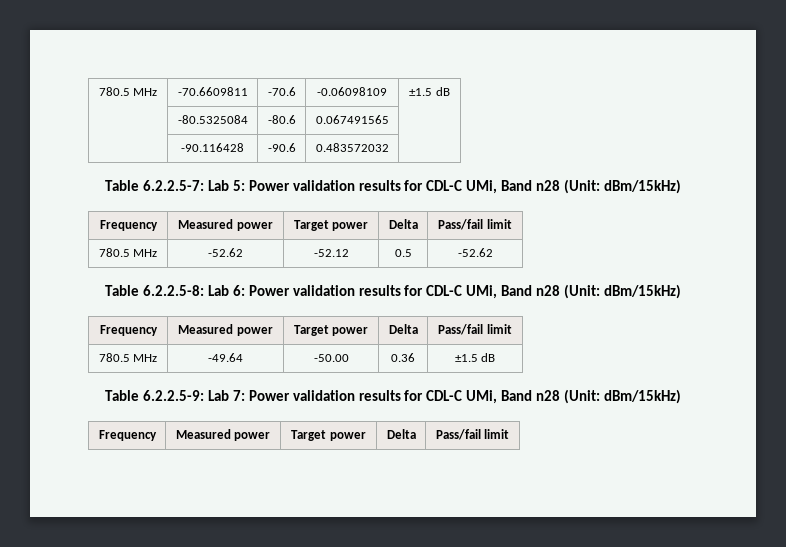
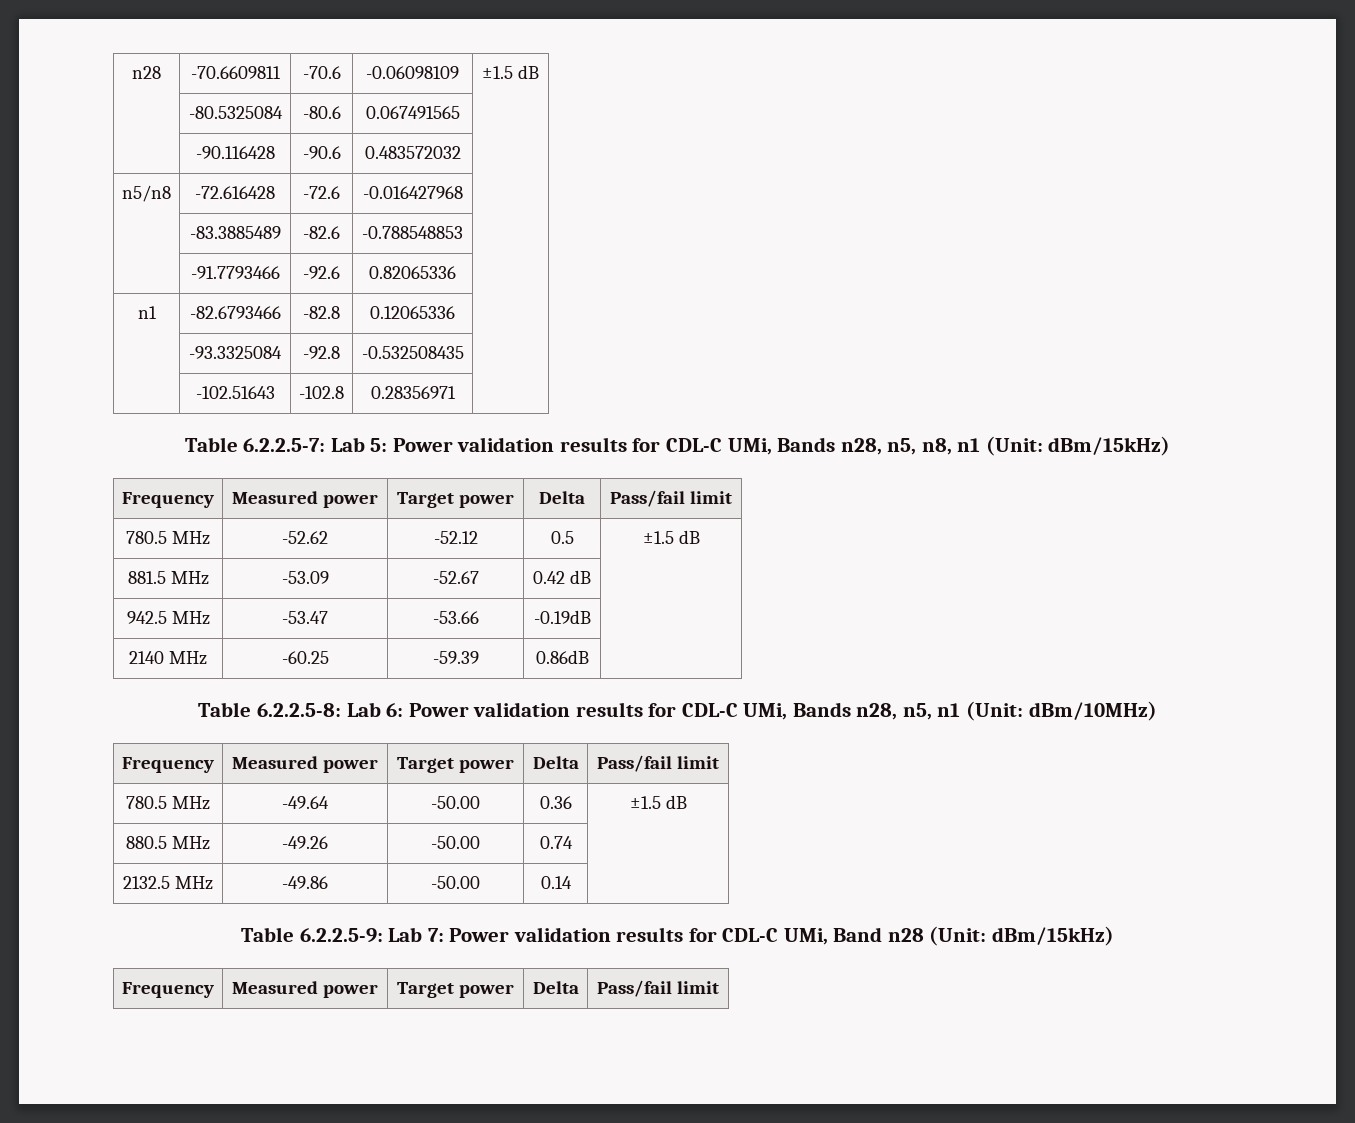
[98,87,158,96] 780.5 MHz -> [132,66,161,79] n28
(389, 147) none -> [122,185,171,202] [195,186,275,199] [303,186,340,199] [362,186,463,199] [189,226,281,239] [303,226,340,239] [362,226,463,239] [190,266,280,279] [303,266,340,279] [369,266,456,279] [137,306,157,319] [189,306,281,319] [303,306,340,319] [370,306,455,319] [189,346,282,359] [303,346,340,359] [361,346,464,359] [195,386,275,399] [299,386,344,399] [370,386,456,399] // n5/n8 | -72.616428 | -72.6 | -0.016427968 | // | -83.3885489 | -82.6 | -0.788548853 | // | -91.7793466 | -92.6 | 0.82065336 | // n1 | -82.6793466 | -82.8 | 0.12065336 | // | -93.3325084 | -92.8 | -0.532508435 | // | -102.51643 | -102.8 | 0.28356971 |
[501,180,561,191] Band n28 -> [777,437,981,455] Bands n28, n5, n8, n1
[457,248,493,257] -52.62 -> [642,530,700,544] [127,571,209,585] [281,571,329,584] [432,571,479,584] [533,570,591,584] [126,611,210,625] [282,611,328,624] [432,611,479,624] [533,610,591,624] [129,651,207,665] [281,651,329,664] [432,651,479,664] [535,650,589,664] ±1.5 dB // 881.5 MHz | -53.09 | -52.67 | 0.42 dB | // 942.5 MHz | -53.47 | -53.66 | -0.19dB | // 2140 MHz | -60.25 | -59.39 | 0.86dB |
[501,284,681,299] Band n28 (Unit: dBm/15kHz) -> [792,701,1157,721] Bands n28, n5, n1 (Unit: dBm/10MHz)
(496, 357) none -> [126,836,210,850] [282,836,328,849] [430,836,480,849] [539,836,573,849] [123,876,213,890] [282,876,328,889] [430,876,480,889] [540,876,572,889] // 880.5 MHz | -49.26 | -50.00 | 0.74 | // 2132.5 MHz | -49.86 | -50.00 | 0.14 |

